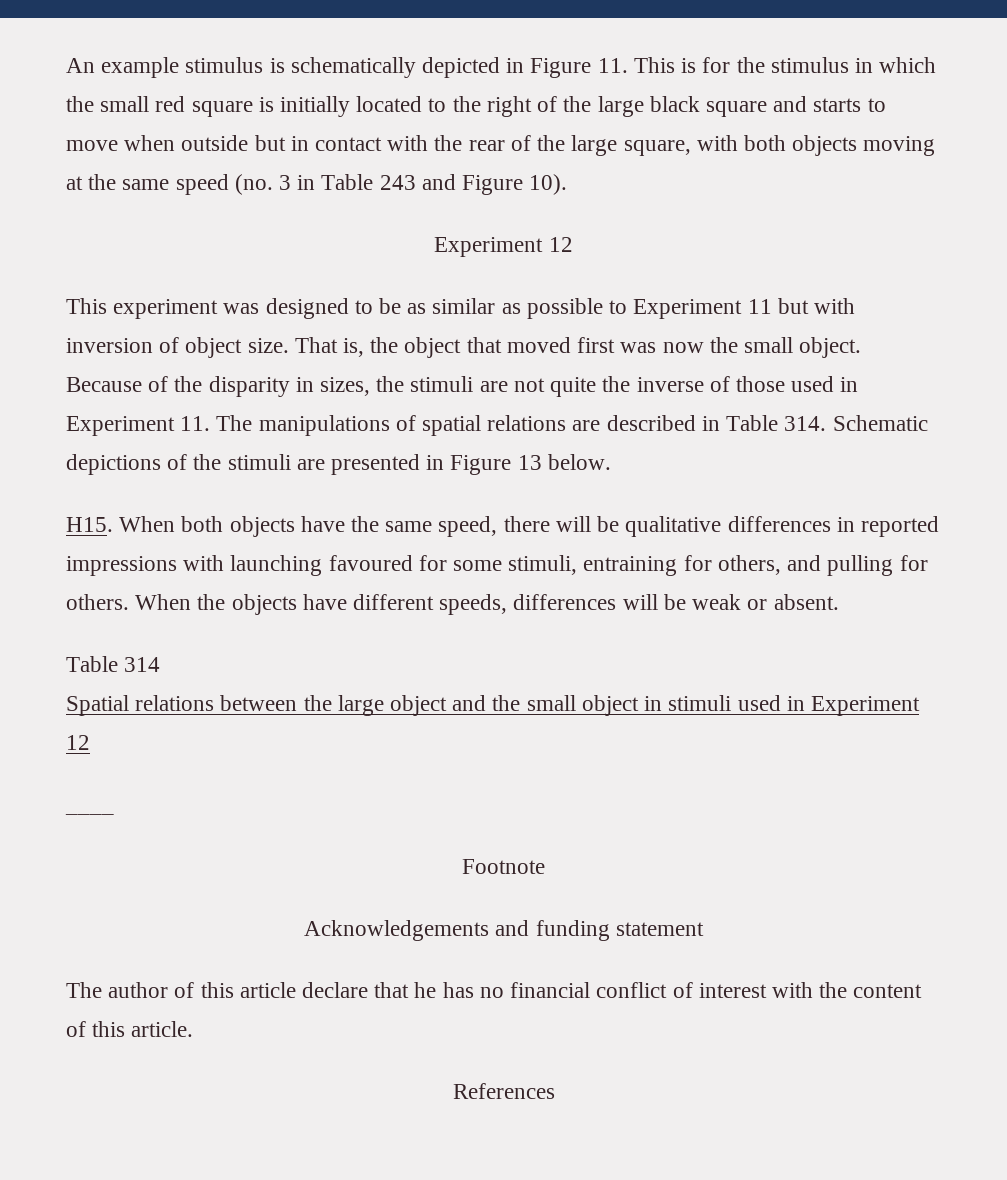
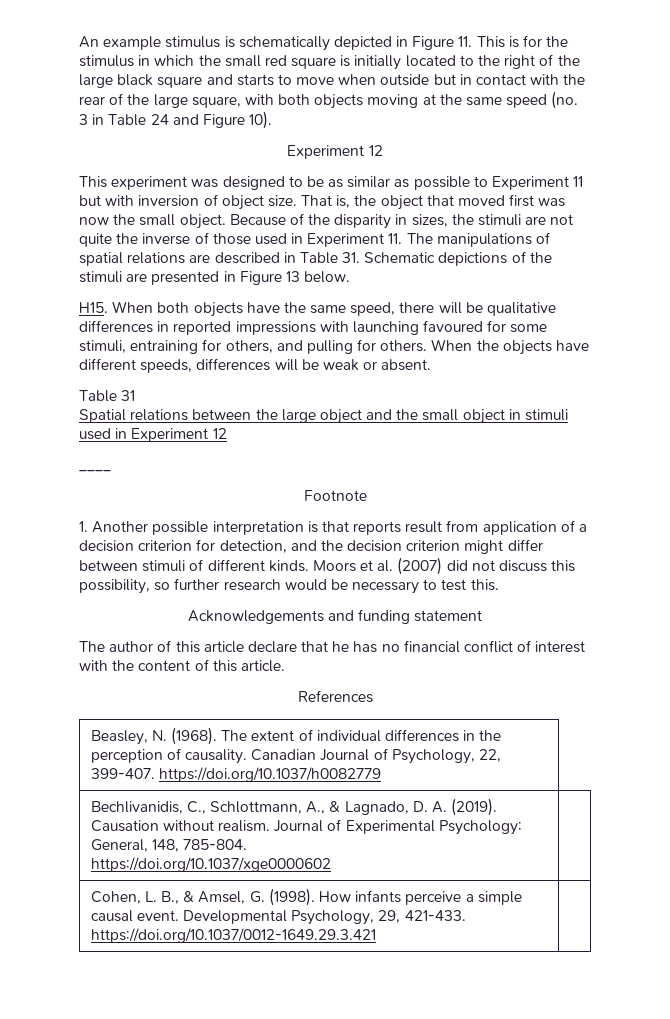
[379,175,416,190] 243 -> [150,114,169,125] 24
[784,416,827,431] 314. -> [342,252,361,263] 31.
[124,657,161,672] 314 -> [121,390,136,401] 31
(545, 866) none -> [79,520,588,535] [79,539,543,554] [79,557,576,575] [79,578,499,594] // 1. Another possible interpretation is that reports result from application of a decision criterion for detection, and the decision criterion might differ between stimuli of different kinds. Moors et al. (2007) did not discuss this possibility, so further research would be necessary to test this.
(555, 1091) none -> [90,727,502,745] [90,748,501,764] [90,767,381,782] [90,798,498,816] [90,819,522,835] [90,839,248,852] [90,857,331,872] [90,888,522,906] [90,910,466,925] [90,928,376,943] // Beasley, N. (1968). The extent of individual differences in the perception of causality. Canadian Journal of Psychology, 22, 399-407. https://doi.org/10.1037/h0082779 // Bechlivanidis, C., Schlottmann, A., & Lagnado, D. A. (2019). Causation without realism. Journal of Experimental Psychology: General, 148, 785-804. // https://doi.org/10.1037/xge0000602 | // Cohen, L. B., & Amsel, G. (1998). How infants perceive a simple causal event. Developmental Psychology, 29, 421-433. https://doi.org/10.1037/0012-1649.29.3.421 |

